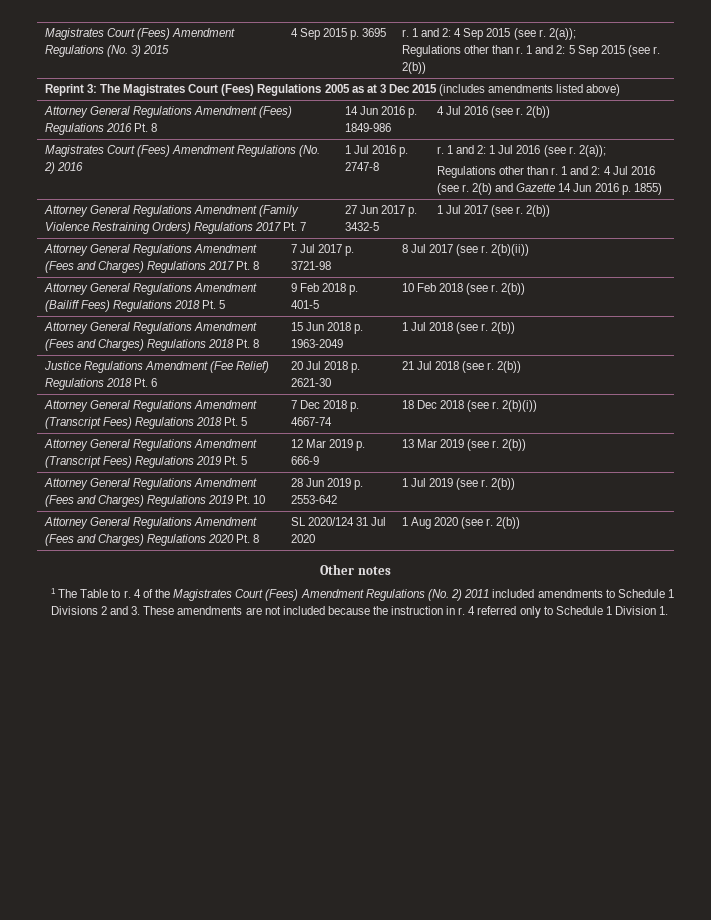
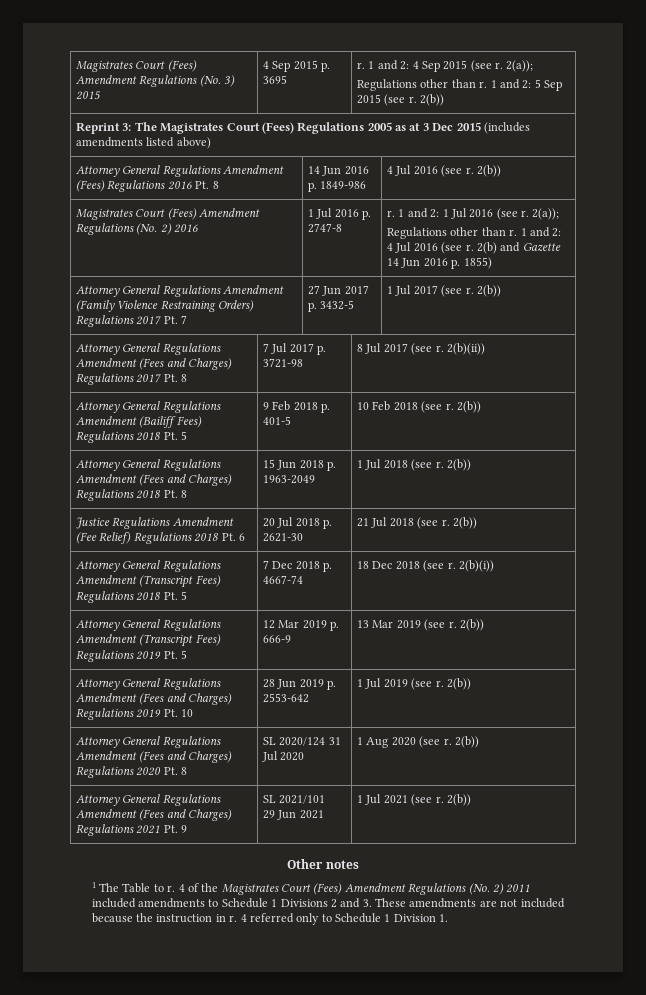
(521, 523) none -> [75,794,221,806] [75,809,233,821] [75,824,188,836] [262,795,326,804] [262,810,324,820] [356,794,471,806] // Attorney General Regulations Amendment (Fees and Charges) Regulations 2021 Pt. 9 | SL 2021/101 // 29 Jun 2021 | 1 Jul 2021 (see r. 2(b))

